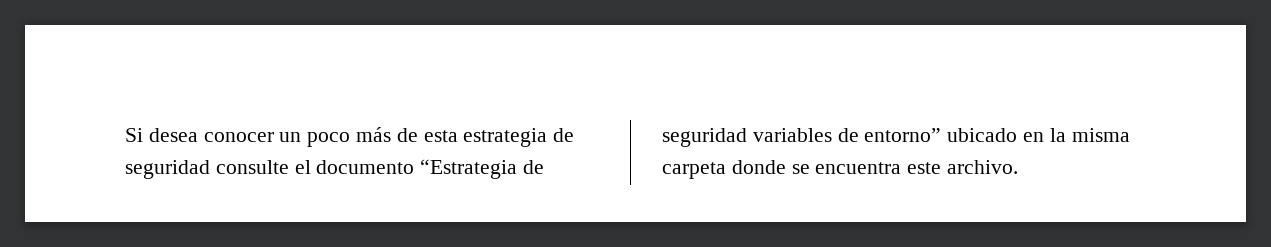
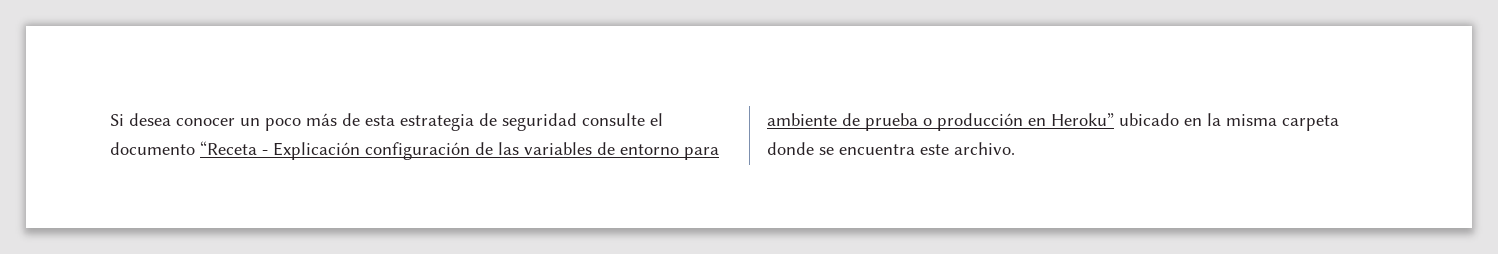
[420,159,545,179] [662,128,942,147] “Estrategia de seguridad variables de entorno” -> [200,141,719,160] [767,113,1114,131] “Receta - Explicación configuración de las variables de entorno para ambiente de prueba o producción en Heroku”

